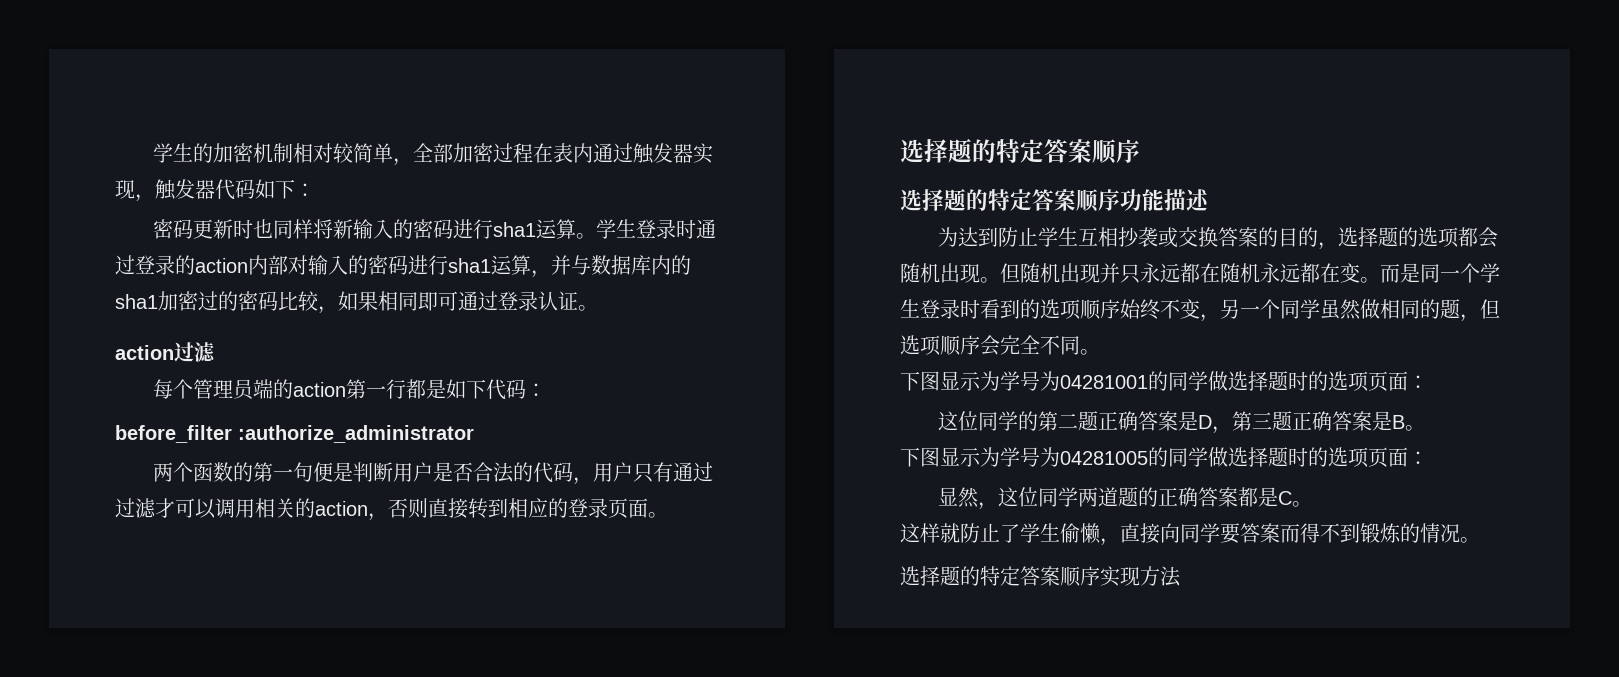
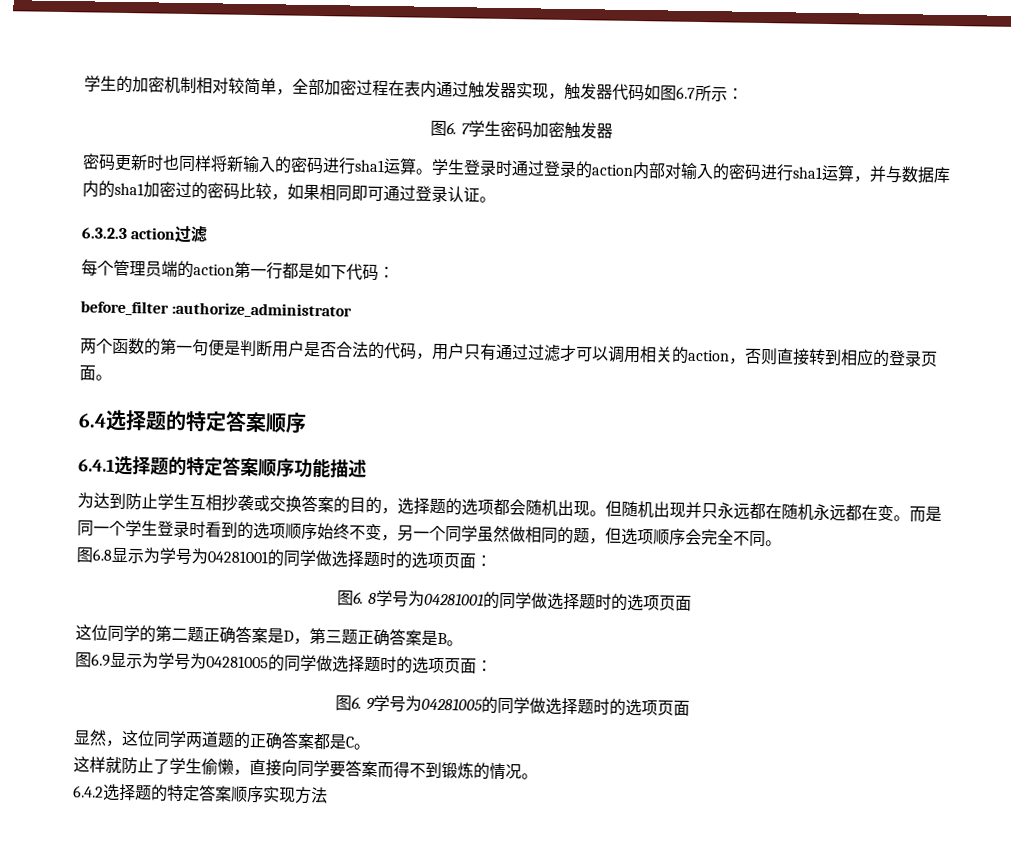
[275,179,315,199] 下： -> [660,84,744,102] [430,120,613,140] 图6.7所示： // 图6. 7学生密码加密触发器
(598, 308) none -> [81,227,128,240] 6.3.2.3
(668, 515) none -> [78,413,107,428] 6.4
(1140, 151) none -> [78,458,115,472] 6.4.1
[900,371,940,391] 下图 -> [76,547,112,563] 图6.8
(1428, 382) none -> [337,589,692,612] // 图6. 8学号为04281001的同学做选择题时的选项页面
[900,447,940,467] 下图 -> [75,652,111,668] 图6.9
(1428, 458) none -> [335,694,690,717] // 图6. 9学号为04281005的同学做选择题时的选项页面
(1480, 540) none -> [73,785,104,798] 6.4.2

